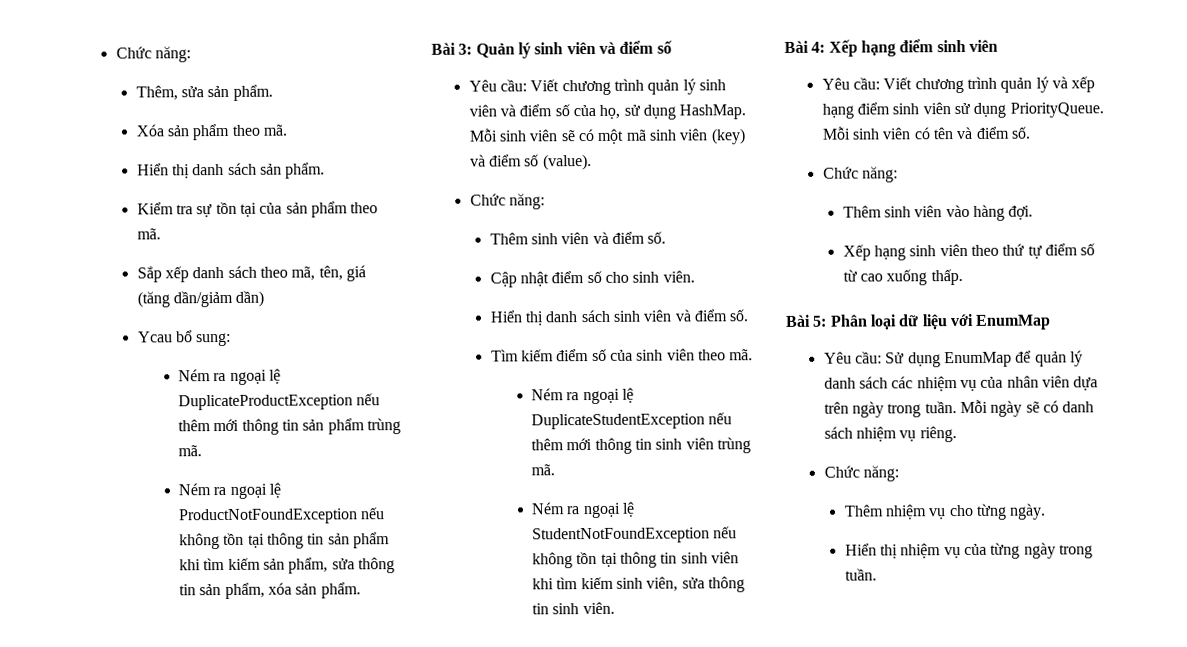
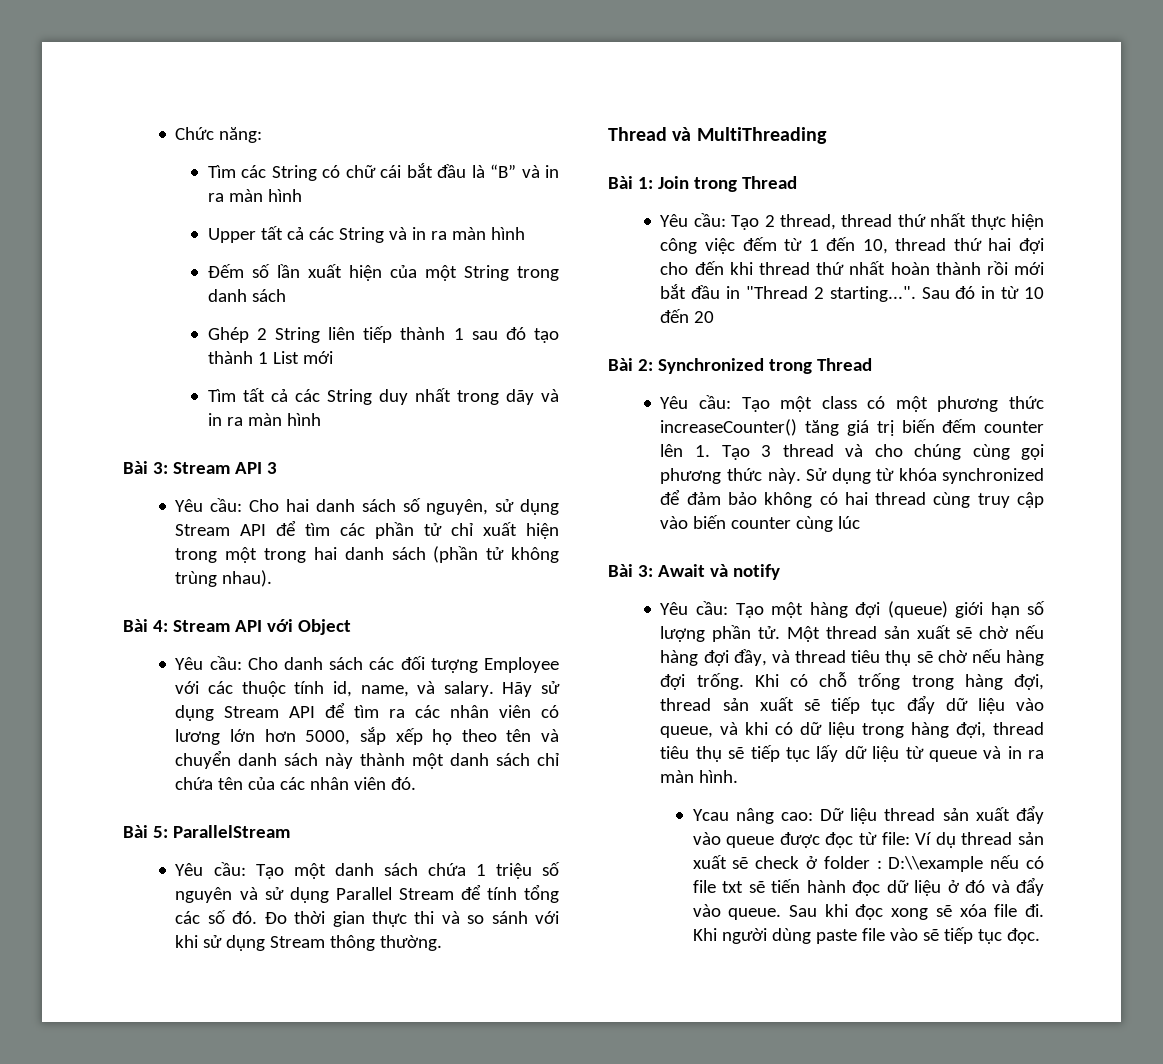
[115,46,192,63] [135,84,273,101] [135,123,288,141] [136,162,326,179] [136,201,379,218] [136,228,161,240] [136,265,367,283] [136,290,265,308] [137,330,232,347] [178,368,282,385] [178,393,381,411] [178,418,401,435] [178,445,203,457] [178,482,282,499] [178,507,386,525] [179,532,390,550] [179,557,395,574] [179,582,361,600] [431,40,673,59] [468,78,726,96] [468,104,747,120] [468,128,746,145] [469,154,592,171] [469,193,546,210] [489,231,667,245] [489,270,695,288] [489,309,749,326] [490,348,754,362] [531,387,635,405] [531,412,733,430] [531,437,751,454] [531,464,556,476] [531,501,636,519] [532,526,738,544] [532,551,739,569] [532,576,745,593] [532,601,615,615] [784,39,998,57] [821,76,1096,94] [821,102,1104,119] [821,126,1031,140] [822,166,899,183] [842,204,1034,221] [842,243,1096,261] [842,269,963,286] [785,313,1052,330] [823,350,1083,368] [823,375,1099,392] [823,399,1095,418] [823,426,957,443] [823,465,900,482] [843,503,1047,520] [844,542,1094,559] [844,568,877,581] Chức năng: // Thêm, sửa sản phẩm. // Xóa sản phẩm theo mã. // Hiển thị danh sách sản phẩm. // Kiểm tra sự tồn tại của sản phẩm theo mã. // Sắp xếp danh sách theo mã, tên, giá (tăng dần/giảm dần) // Ycau bổ sung: // Ném ra ngoại lệ DuplicateProductException nếu thêm mới thông tin sản phẩm trùng mã. // Ném ra ngoại lệ ProductNotFoundException nếu không tồn tại thông tin sản phẩm khi tìm kiếm sản phẩm, sửa thông tin sản phẩm, xóa sản phẩm. // Bài 3: Quản lý sinh viên và điểm số // Yêu cầu: Viết chương trình quản lý sinh viên và điểm số của họ, sử dụng HashMap. Mỗi sinh viên sẽ có một mã sinh viên (key) và điểm số (value). // Chức năng: // Thêm sinh viên và điểm số. // Cập nhật điểm số cho sinh viên. // Hiển thị danh sách sinh viên và điểm số. // Tìm kiếm điểm số của sinh viên theo mã. // Ném ra ngoại lệ DuplicateStudentException nếu thêm mới thông tin sinh viên trùng mã. // Ném ra ngoại lệ StudentNotFoundException nếu không tồn tại thông tin sinh viên khi tìm kiếm sinh viên, sửa thông tin sinh viên. // Bài 4: Xếp hạng điểm sinh viên // Yêu cầu: Viết chương trình quản lý và xếp hạng điểm sinh viên sử dụng PriorityQueue. Mỗi sinh viên có tên và điểm số. // Chức năng: // Thêm sinh viên vào hàng đợi. // Xếp hạng sinh viên theo thứ tự điểm số từ cao xuống thấp. // Bài 5: Phân loại dữ liệu với EnumMap // Yêu cầu: Sử dụng EnumMap để quản lý danh sách các nhiệm vụ của nhân viên dựa trên ngày trong tuần. Mỗi ngày sẽ có danh sách nhiệm vụ riêng. // Chức năng: // Thêm nhiệm vụ cho từng ngày. // Hiển thị nhiệm vụ của từng ngày trong tuần. -> [175,127,263,143] [207,163,560,181] [207,189,302,202] [207,226,525,243] [207,264,559,281] [207,289,286,302] [207,326,560,343] [207,351,333,364] [207,388,559,405] [207,413,321,426] [123,461,277,474] [175,498,560,515] [175,520,559,539] [175,546,559,563] [175,570,273,587] [123,619,351,635] [175,656,559,673] [175,681,561,697] [175,702,559,721] [175,727,559,745] [175,750,559,769] [175,777,417,790] [123,825,290,838] [175,862,560,879] [175,884,559,903] [175,910,559,927] [175,935,443,951] [608,127,827,144] [608,176,797,192] [660,213,1044,230] [660,237,1044,254] [660,261,1044,275] [660,284,1044,302] [660,309,715,323] [608,358,872,374] [660,395,1044,412] [660,419,1044,436] [660,444,1044,460] [660,468,1044,484] [660,489,1044,508] [660,515,861,532] [608,564,780,580] [660,601,1045,618] [660,625,1044,642] [660,649,1044,666] [660,672,1044,690] [660,695,1044,714] [660,722,1044,738] [660,745,1044,762] [660,770,739,783] [692,805,1044,824] [692,832,1044,848] [692,855,1044,872] [692,877,1044,896] [692,904,1044,920] [692,927,1040,944] Chức năng: // Tìm các String có chữ cái bắt đầu là “B” và in ra màn hình // Upper tất cả các String và in ra màn hình // Đếm số lần xuất hiện của một String trong danh sách // Ghép 2 String liên tiếp thành 1 sau đó tạo thành 1 List mới // Tìm tất cả các String duy nhất trong dãy và in ra màn hình // Bài 3: Stream API 3 // Yêu cầu: Cho hai danh sách số nguyên, sử dụng Stream API để tìm các phần tử chỉ xuất hiện trong một trong hai danh sách (phần tử không trùng nhau). // Bài 4: Stream API với Object // Yêu cầu: Cho danh sách các đối tượng Employee với các thuộc tính id, name, và salary. Hãy sử dụng Stream API để tìm ra các nhân viên có lương lớn hơn 5000, sắp xếp họ theo tên và chuyển danh sách này thành một danh sách chỉ chứa tên của các nhân viên đó. // Bài 5: ParallelStream // Yêu cầu: Tạo một danh sách chứa 1 triệu số nguyên và sử dụng Parallel Stream để tính tổng các số đó. Đo thời gian thực thi và so sánh với khi sử dụng Stream thông thường. // Thread và MultiThreading // Bài 1: Join trong Thread // Yêu cầu: Tạo 2 thread, thread thứ nhất thực hiện công việc đếm từ 1 đến 10, thread thứ hai đợi cho đến khi thread thứ nhất hoàn thành rồi mới bắt đầu in "Thread 2 starting...". Sau đó in từ 10 đến 20 // Bài 2: Synchronized trong Thread // Yêu cầu: Tạo một class có một phương thức increaseCounter() tăng giá trị biến đếm counter lên 1. Tạo 3 thread và cho chúng cùng gọi phương thức này. Sử dụng từ khóa synchronized để đảm bảo không có hai thread cùng truy cập vào biến counter cùng lúc // Bài 3: Await và notify // Yêu cầu: Tạo một hàng đợi (queue) giới hạn số lượng phần tử. Một thread sản xuất sẽ chờ nếu hàng đợi đầy, và thread tiêu thụ sẽ chờ nếu hàng đợi trống. Khi có chỗ trống trong hàng đợi, thread sản xuất sẽ tiếp tục đẩy dữ liệu vào queue, và khi có dữ liệu trong hàng đợi, thread tiêu thụ sẽ tiếp tục lấy dữ liệu từ queue và in ra màn hình. // Ycau nâng cao: Dữ liệu thread sản xuất đẩy vào queue được đọc từ file: Ví dụ thread sản xuất sẽ check ở folder : D:\\example nếu có file txt sẽ tiến hành đọc dữ liệu ở đó và đẩy vào queue. Sau khi đọc xong sẽ xóa file đi. Khi người dùng paste file vào sẽ tiếp tục đọc.

